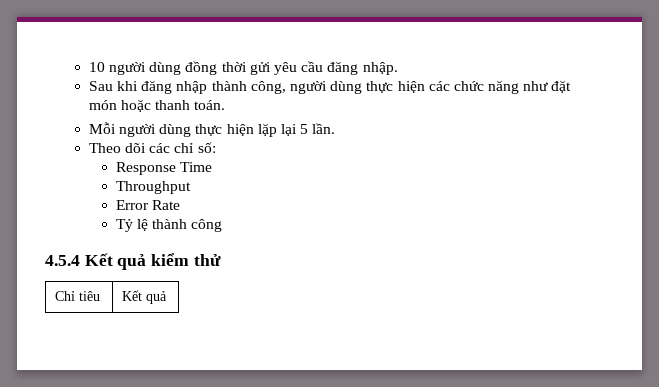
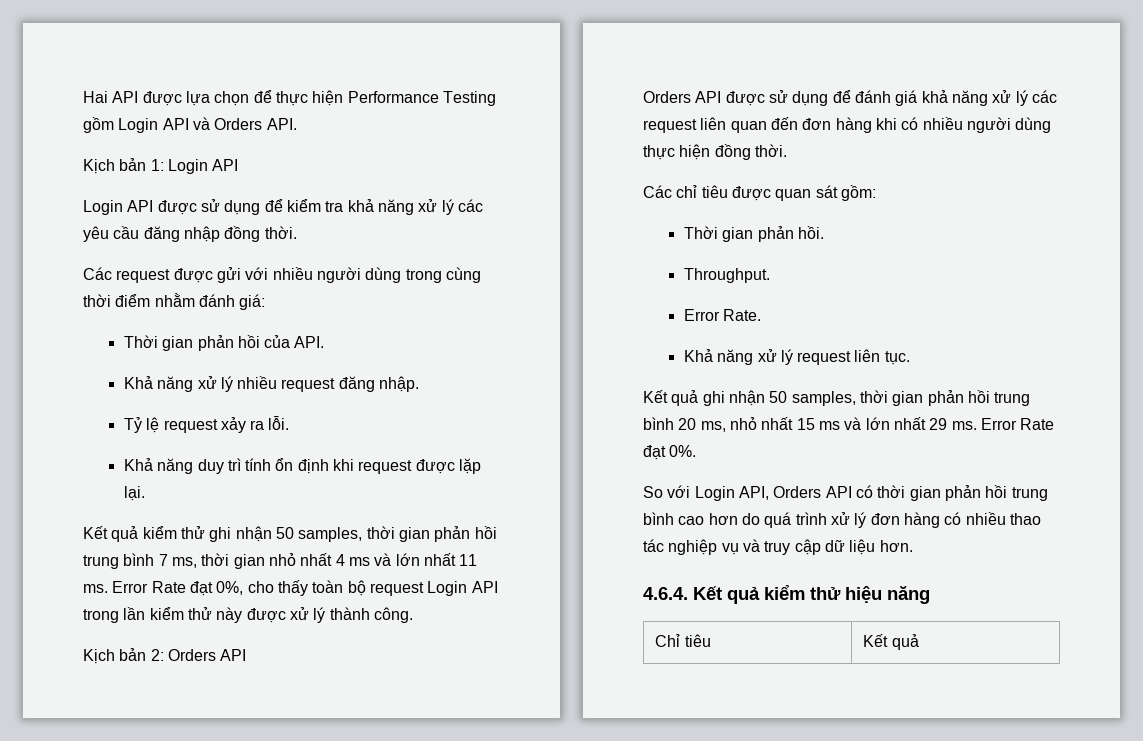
[88,61,398,75] [88,80,572,94] [88,99,226,112] [88,122,336,137] [88,142,216,153] [115,162,212,175] [115,181,191,194] [115,200,180,210] [115,219,223,232] [45,253,221,270] 10 người dùng đồng thời gửi yêu cầu đăng nhập. // Sau khi đăng nhập thành công, người dùng thực hiện các chức năng như đặt món hoặc thanh toán. // Mỗi người dùng thực hiện lặp lại 5 lần. // Theo dõi các chỉ số: // Response Time // Throughput // Error Rate // Tỷ lệ thành công // 4.5.4 Kết quả kiểm thử -> [83,90,496,106] [83,117,297,133] [83,158,239,174] [83,199,483,215] [83,226,297,242] [83,267,481,283] [83,293,266,310] [123,335,325,351] [123,376,420,392] [123,416,290,433] [123,458,482,474] [123,486,145,501] [83,526,497,542] [83,553,478,569] [83,580,498,596] [83,607,413,623] [83,648,247,664] [643,90,1057,106] [643,117,1052,133] [643,144,787,160] [643,185,876,201] [683,226,824,242] [683,268,770,283] [683,309,762,321] [683,349,910,365] [643,390,1031,406] [643,417,1055,432] [643,445,697,460] [643,485,1048,501] [643,512,1041,528] [643,539,913,555] [643,585,930,604] Hai API được lựa chọn để thực hiện Performance Testing gồm Login API và Orders API. // Kịch bản 1: Login API // Login API được sử dụng để kiểm tra khả năng xử lý các yêu cầu đăng nhập đồng thời. // Các request được gửi với nhiều người dùng trong cùng thời điểm nhằm đánh giá: // Thời gian phản hồi của API. // Khả năng xử lý nhiều request đăng nhập. // Tỷ lệ request xảy ra lỗi. // Khả năng duy trì tính ổn định khi request được lặp lại. // Kết quả kiểm thử ghi nhận 50 samples, thời gian phản hồi trung bình 7 ms, thời gian nhỏ nhất 4 ms và lớn nhất 11 ms. Error Rate đạt 0%, cho thấy toàn bộ request Login API trong lần kiểm thử này được xử lý thành công. // Kịch bản 2: Orders API // Orders API được sử dụng để đánh giá khả năng xử lý các request liên quan đến đơn hàng khi có nhiều người dùng thực hiện đồng thời. // Các chỉ tiêu được quan sát gồm: // Thời gian phản hồi. // Throughput. // Error Rate. // Khả năng xử lý request liên tục. // Kết quả ghi nhận 50 samples, thời gian phản hồi trung bình 20 ms, nhỏ nhất 15 ms và lớn nhất 29 ms. Error Rate đạt 0%. // So với Login API, Orders API có thời gian phản hồi trung bình cao hơn do quá trình xử lý đơn hàng có nhiều thao tác nghiệp vụ và truy cập dữ liệu hơn. // 4.6.4. Kết quả kiểm thử hiệu năng

